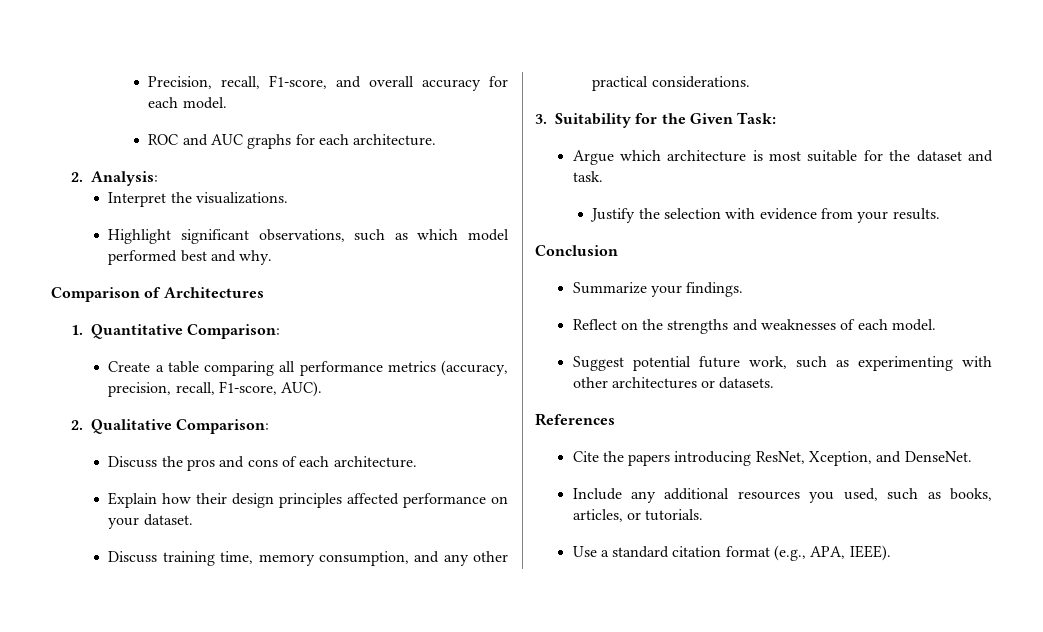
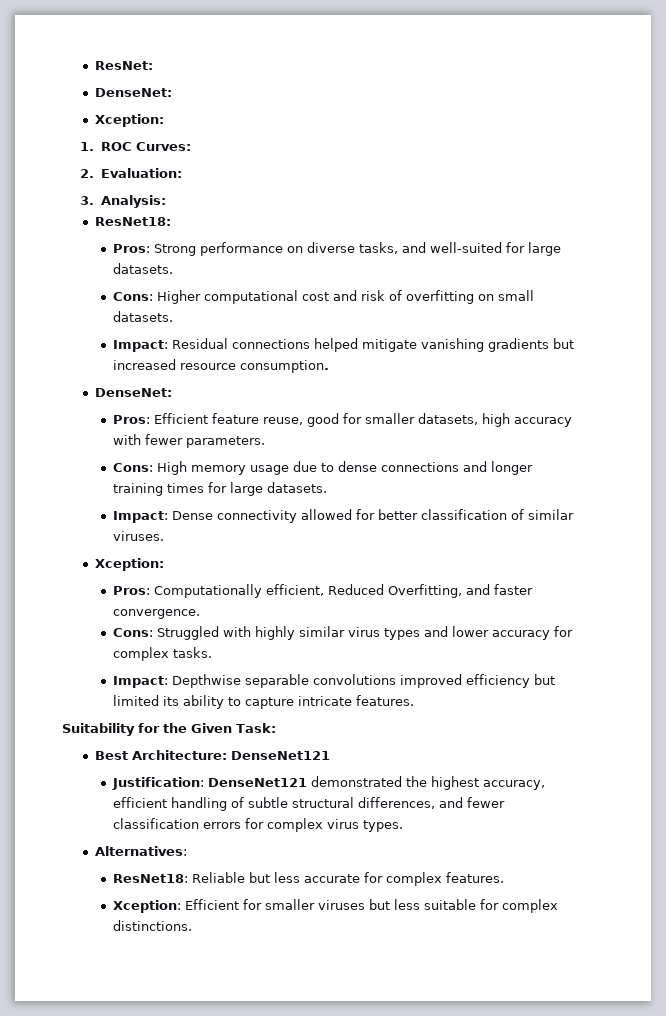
[148,75,509,91] [148,97,227,109] [148,134,437,149] [70,171,158,186] [108,192,289,207] [108,229,510,244] [108,250,273,265] [51,287,264,302] [70,324,281,339] [108,360,509,376] [108,381,323,397] [70,419,270,434] [108,456,417,471] [108,492,508,508] [108,514,193,529] [108,551,508,566] [592,76,750,91] [535,114,547,124] Precision, recall, F1-score, and overall accuracy for each model. // ROC and AUC graphs for each architecture. // 2. Analysis: // Interpret the visualizations. // Highlight significant observations, such as which model performed best and why. // Comparison of Architectures // 1. Quantitative Comparison: // Create a table comparing all performance metrics (accuracy, precision, recall, F1-score, AUC). // 2. Qualitative Comparison: // Discuss the pros and cons of each architecture. // Explain how their design principles affected performance on your dataset. // Discuss training time, memory consumption, and any other practical considerations. // 3. -> [94,61,153,70] [94,88,172,97] [94,114,164,127] [80,142,191,151] [80,168,182,178] [80,195,166,208] [94,217,171,226] [113,242,562,256] [113,263,174,274] [113,290,535,304] [113,311,174,322] [113,338,575,352] [113,359,330,373] [94,388,172,397] [113,413,573,427] [113,434,266,448] [113,461,534,475] [113,482,328,496] [113,509,575,523] [113,531,165,541] [94,558,164,571] [113,584,534,598] [113,609,201,619] [113,626,574,640] [113,647,213,661] [113,674,556,688] [113,695,415,709] ResNet: // DenseNet: // Xception: // 1. ROC Curves: // 2. Evaluation: // 3. Analysis: // ResNet18: // Pros: Strong performance on diverse tasks, and well-suited for large datasets. // Cons: Higher computational cost and risk of overfitting on small datasets. // Impact: Residual connections helped mitigate vanishing gradients but increased resource consumption. // DenseNet: // Pros: Efficient feature reuse, good for smaller datasets, high accuracy with fewer parameters. // Cons: High memory usage due to dense connections and longer training times for large datasets. // Impact: Dense connectivity allowed for better classification of similar viruses. // Xception: // Pros: Computationally efficient, Reduced Overfitting, and faster convergence. // Cons: Struggled with highly similar virus types and lower accuracy for complex tasks. // Impact: Depthwise separable convolutions improved efficiency but limited its ability to capture intricate features. //
[572,150,993,165] [572,171,603,182] [590,208,940,223] [535,245,618,256] [572,282,744,297] [572,319,937,334] [572,356,992,371] [572,377,775,389] [535,413,615,426] [572,451,972,466] [572,488,992,503] [572,509,704,522] [572,545,891,561] Argue which architecture is most suitable for the dataset and task. // Justify the selection with evidence from your results. // Conclusion // Summarize your findings. // Reflect on the strengths and weaknesses of each model. // Suggest potential future work, such as experimenting with other architectures or datasets. // References // Cite the papers introducing ResNet, Xception, and DenseNet. // Include any additional resources you used, such as books, articles, or tutorials. // Use a standard citation format (e.g., APA, IEEE). -> [94,750,330,760] [112,776,546,790] [113,797,506,811] [113,818,404,832] [94,846,187,856] [113,872,505,886] [113,899,559,913] [113,920,193,931] Best Architecture: DenseNet121 // Justification: DenseNet121 demonstrated the highest accuracy, efficient handling of subtle structural differences, and fewer classification errors for complex virus types. // Alternatives: // ResNet18: Reliable but less accurate for complex features. // Xception: Efficient for smaller viruses but less suitable for complex distinctions.

